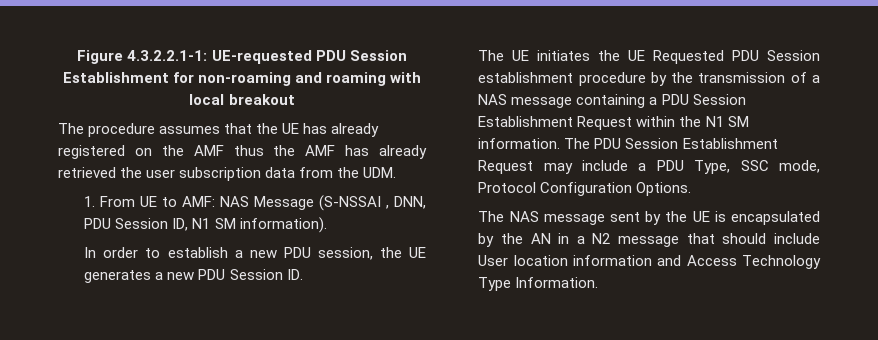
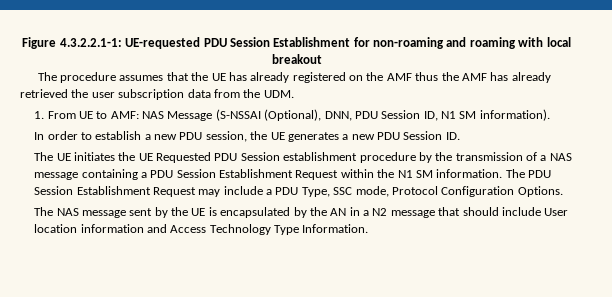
[386,205,390,209] , -> [264,109,322,121] (Optional),

